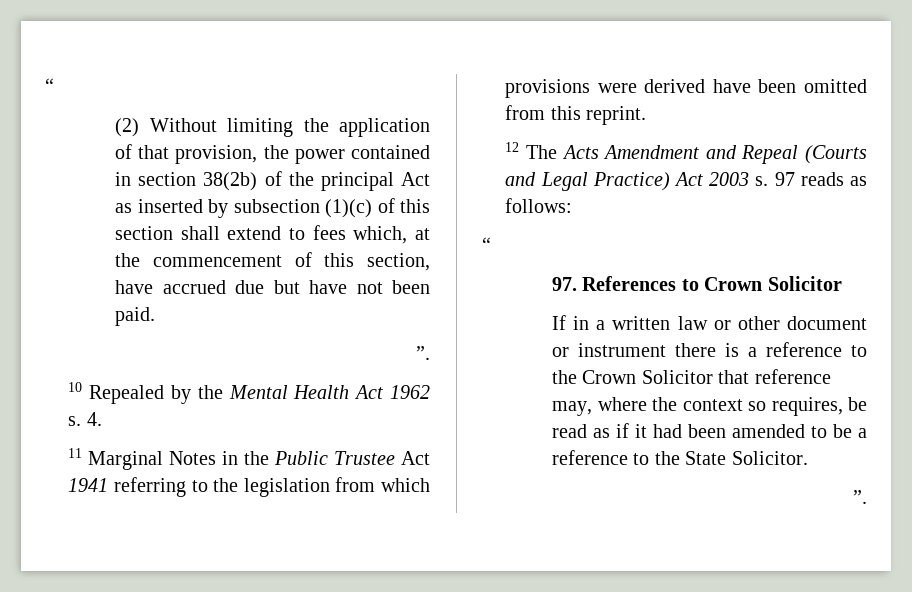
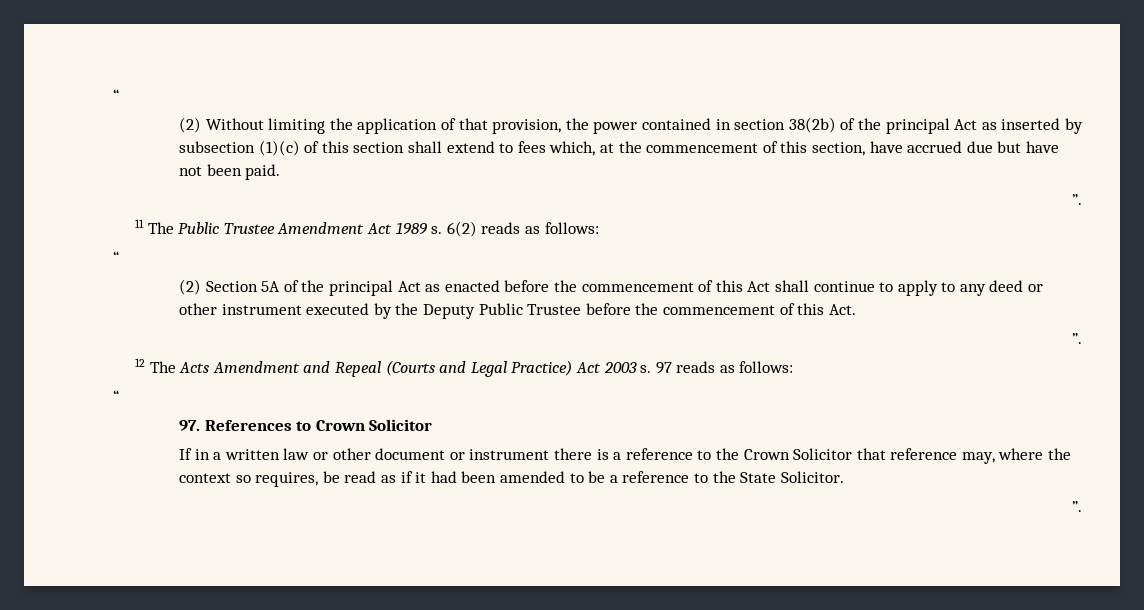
[68,382,430,404] [68,412,102,426] [68,448,430,470] [68,477,430,497] [505,79,867,98] [505,105,647,125] 10 Repealed by the Mental Health Act 1962 s. 4. // 11 Marginal Notes in the Public Trustee Act 1941 referring to the legislation from which provisions were derived have been omitted from this reprint. -> [135,219,599,237] [113,251,119,263] [179,279,1044,296] [179,303,856,319] [1072,333,1082,344] 11 The Public Trustee Amendment Act 1989 s. 6(2) reads as follows: // “ // (2) Section 5A of the principal Act as enacted before the commencement of this Act shall continue to apply to any deed or other instrument executed by the Deputy Public Trustee before the commencement of this Act. // ”.

